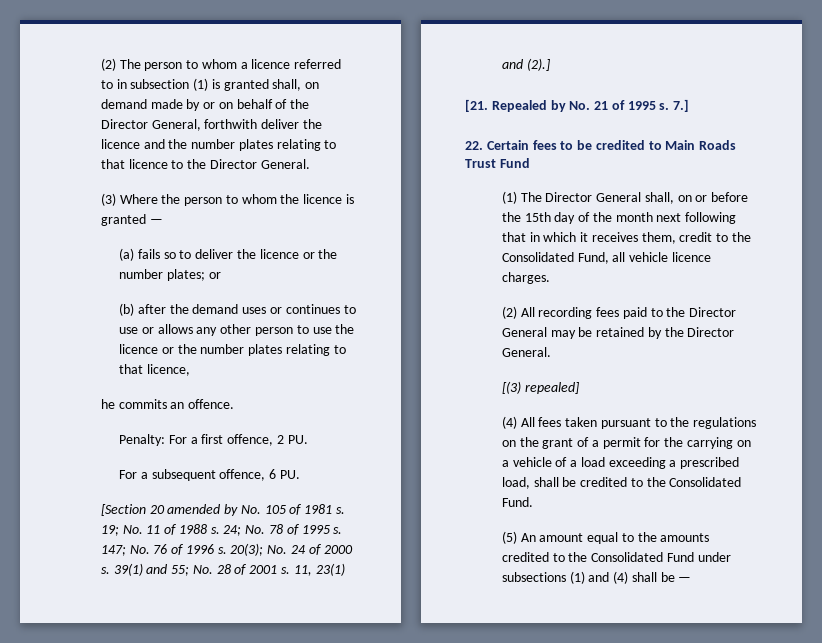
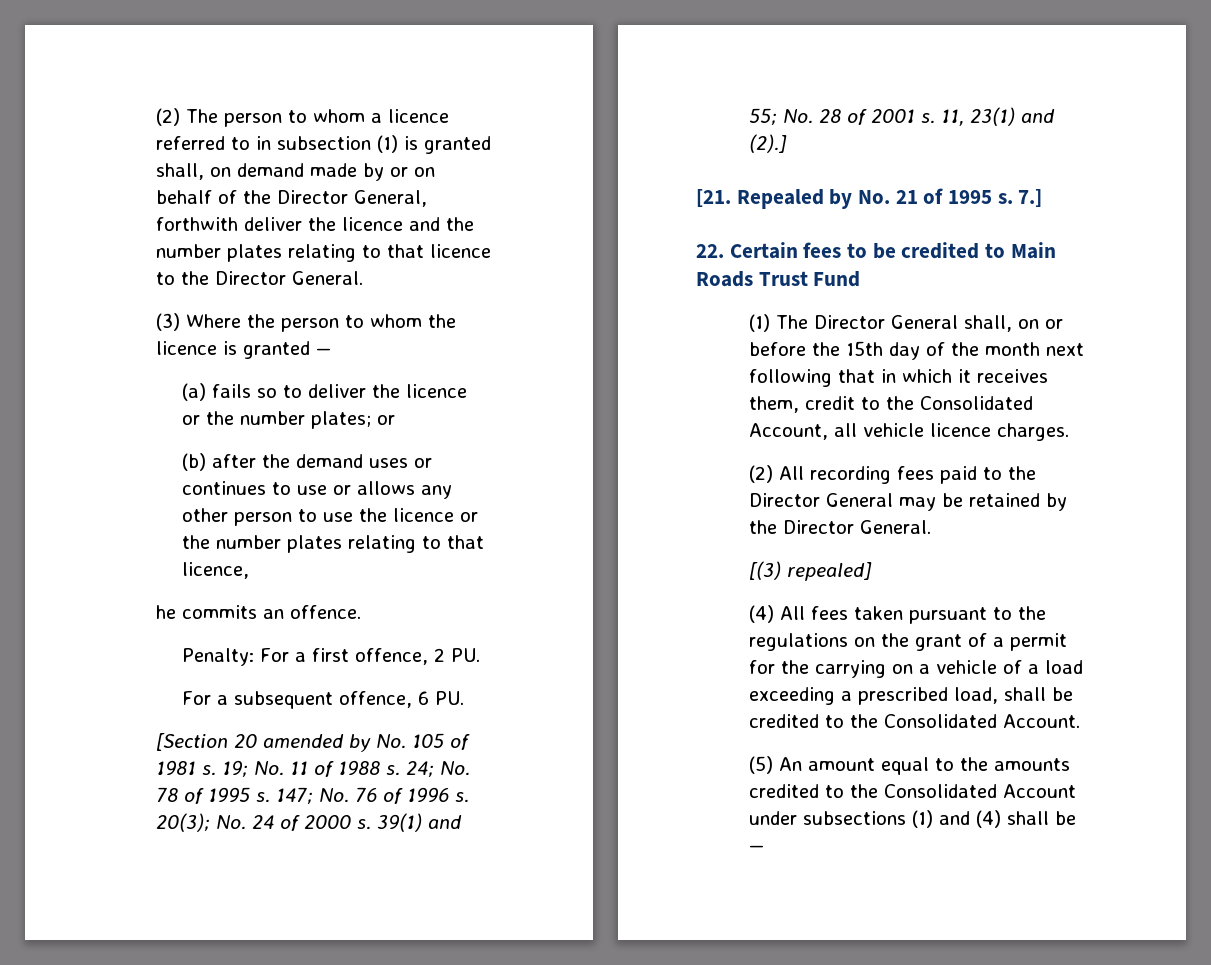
[577,252,609,264] Fund, -> [748,423,828,440] Account,
[501,497,533,507] Fund. -> [1002,714,1080,728] Account.
[666,552,694,562] Fund -> [1002,784,1076,798] Account

